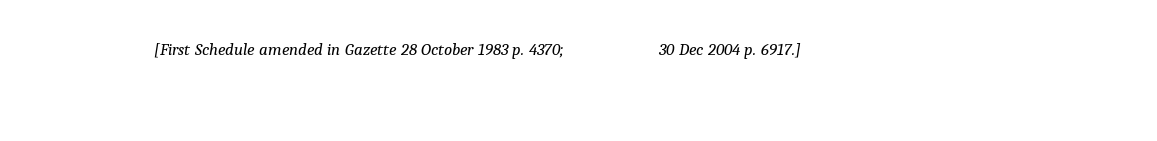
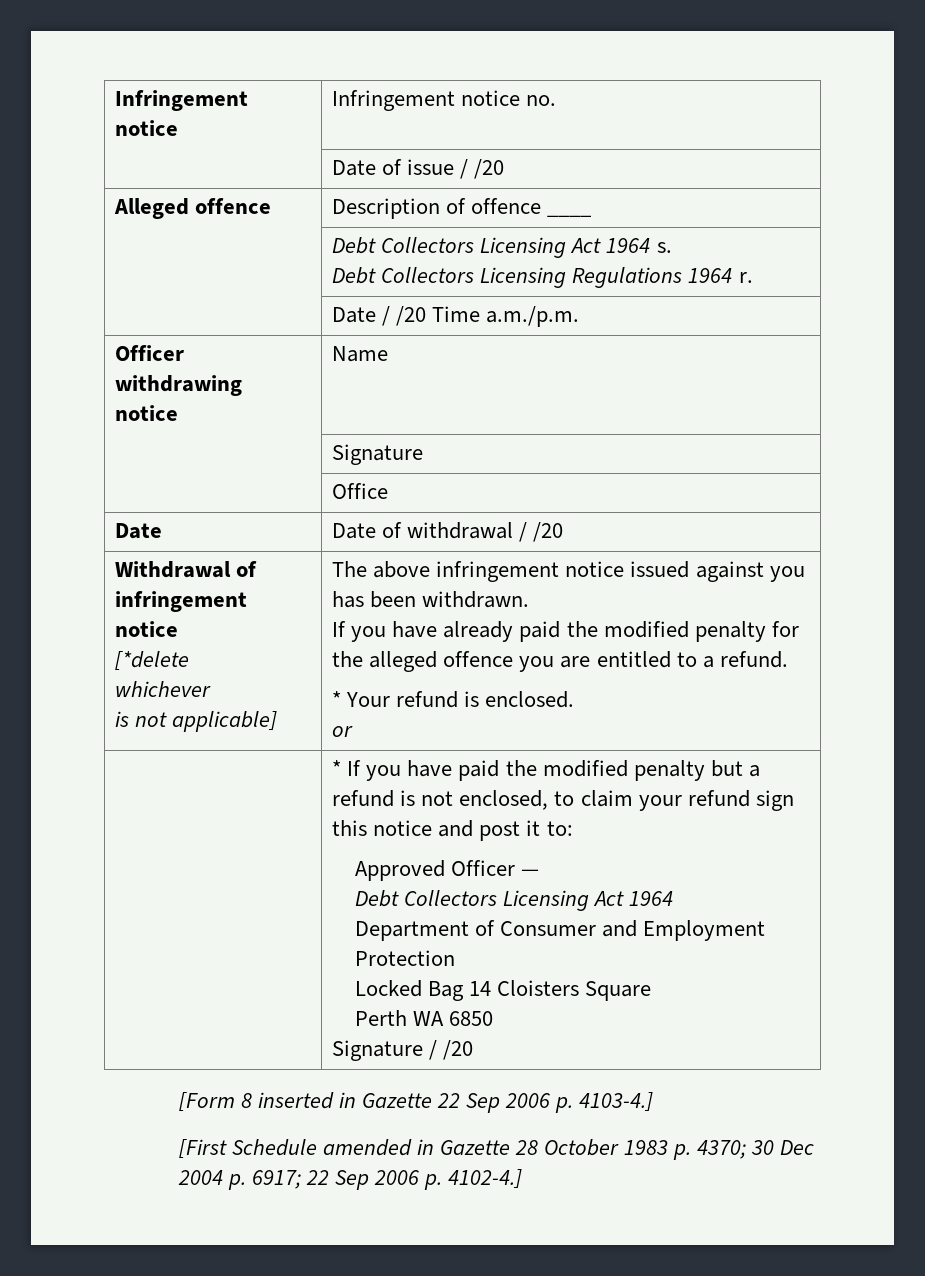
(154, 50) none -> [115,90,249,111] [115,120,179,136] [332,90,557,111] [332,159,505,179] [114,198,272,219] [332,198,542,219] [547,214,592,217] [332,237,672,258] [332,267,753,288] [332,306,580,327] [115,345,185,361] [115,375,243,396] [115,405,179,421] [332,346,389,362] [332,444,424,465] [332,483,389,499] [115,523,163,539] [332,522,564,542] [115,561,258,578] [115,591,248,612] [115,621,179,637] [115,651,190,671] [115,681,212,697] [115,711,278,732] [332,561,805,582] [332,591,530,608] [332,621,799,642] [332,651,788,672] [332,691,575,708] [332,726,354,737] [332,760,760,781] [332,790,794,811] [332,820,573,841] [354,860,539,881] [354,890,673,911] [354,920,765,941] [354,950,455,966] [354,980,651,1001] [354,1010,493,1026] [332,1040,474,1061] [178,1092,654,1113] Infringement notice | Infringement notice no. // | Date of issue / /20 // Alleged offence | Description of offence ____ // | Debt Collectors Licensing Act 1964 s. // Debt Collectors Licensing Regulations 1964 r. // | Date / /20 Time a.m./p.m. // Officer withdrawing notice | Name // | Signature // | Office // Date | Date of withdrawal / /20 // Withdrawal of infringement notice // [*delete // whichever // is not applicable] | The above infringement notice issued against you has been withdrawn. // If you have already paid the modified penalty for the alleged offence you are entitled to a refund. // * Your refund is enclosed. // or // | * If you have paid the modified penalty but a refund is not enclosed, to claim your refund sign this notice and post it to: // Approved Officer — // Debt Collectors Licensing Act 1964 // Department of Consumer and Employment Protection // Locked Bag 14 Cloisters Square // Perth WA 6850 // Signature / /20 // [Form 8 inserted in Gazette 22 Sep 2006 p. 4103-4.] //
[760,43,801,58] 6917.] -> [251,1169,523,1190] 6917; 22 Sep 2006 p. 4102-4.]

